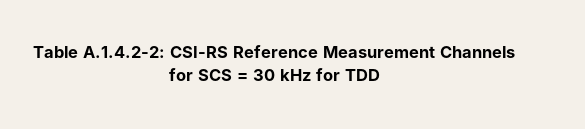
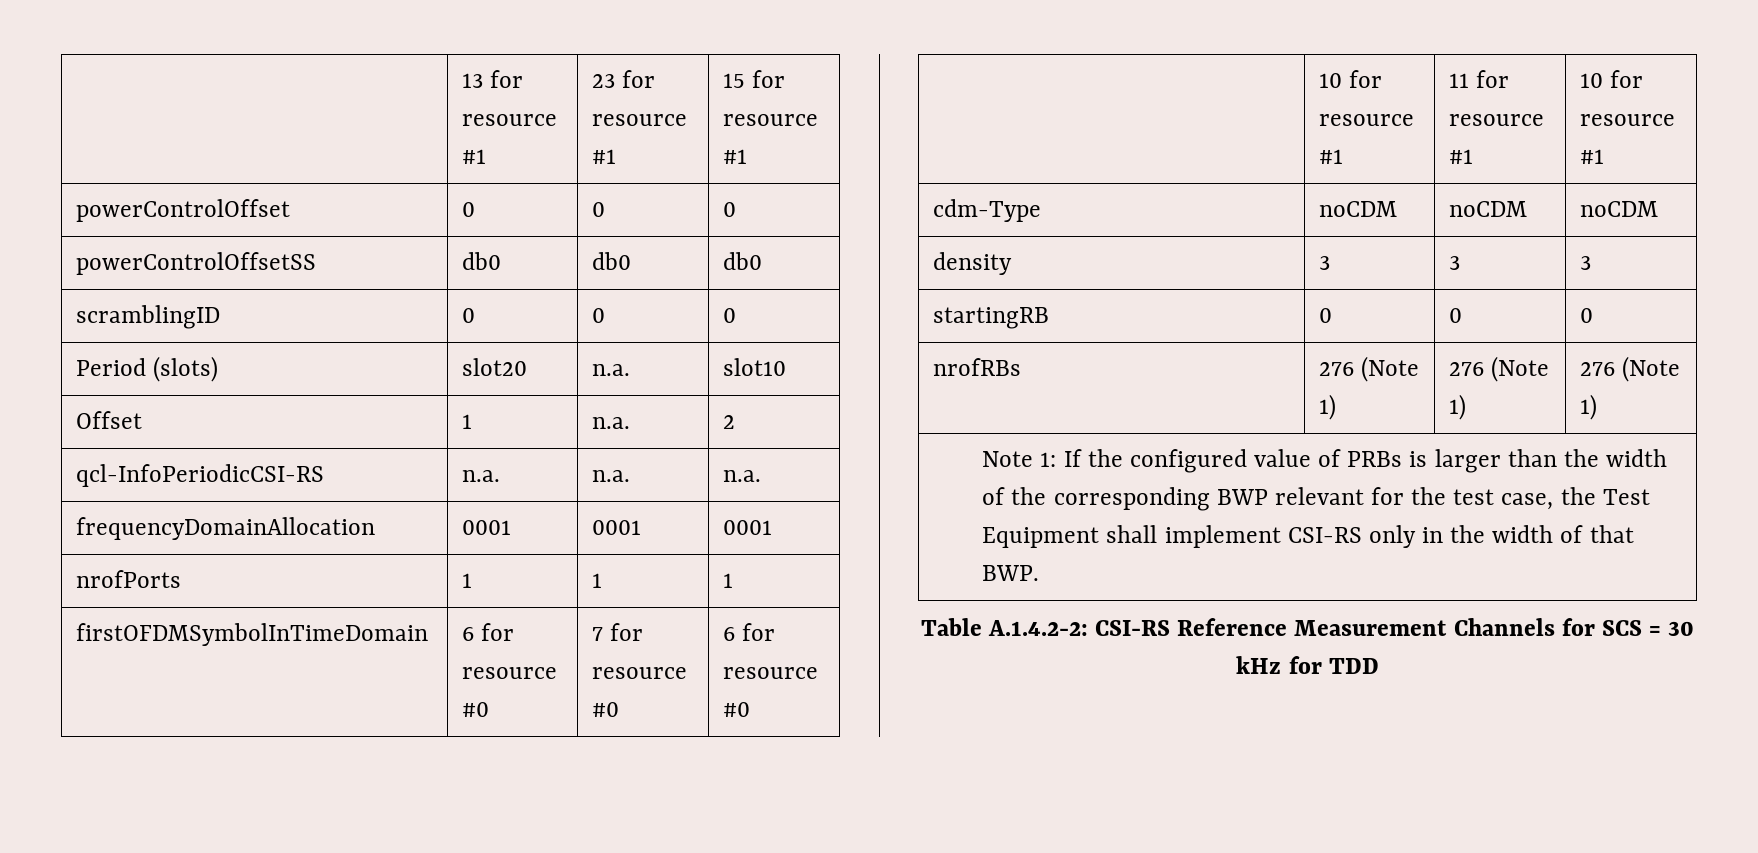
(33, 52) none -> [462,70,524,88] [462,114,558,126] [462,149,487,164] [592,70,656,88] [592,114,688,126] [592,149,617,164] [723,70,786,88] [723,114,819,126] [723,149,748,164] [76,199,291,222] [462,202,476,217] [592,202,606,217] [723,202,737,217] [76,252,317,275] [462,252,502,270] [592,252,632,270] [723,252,763,270] [76,305,221,329] [462,308,476,323] [592,308,606,323] [723,308,737,323] [76,356,219,382] [462,358,528,376] [592,364,631,376] [723,358,787,376] [76,411,143,429] [462,414,473,429] [592,417,631,429] [723,415,736,429] [76,464,325,487] [462,470,501,482] [592,470,631,482] [723,470,762,482] [76,517,376,540] [462,520,512,535] [592,520,642,535] [723,520,773,535] [76,570,182,588] [462,573,473,588] [592,573,603,588] [723,573,734,588] [76,623,429,646] [462,623,515,641] [462,667,558,679] [462,702,490,717] [592,623,644,641] [592,667,688,679] [592,702,620,717] [723,623,776,641] [723,667,819,679] [723,702,751,717] [1319,70,1383,88] [1319,114,1415,126] [1319,149,1344,164] [1449,70,1510,88] [1449,114,1545,126] [1449,149,1474,164] [1580,70,1644,88] [1580,114,1676,126] [1580,149,1605,164] [933,199,1042,222] [1319,201,1398,217] [1449,201,1528,217] [1580,201,1659,217] [933,252,1013,275] [1319,256,1331,270] [1449,256,1461,270] [1580,256,1592,270] [933,307,1050,329] [1319,308,1333,323] [1449,308,1463,323] [1580,308,1594,323] [933,358,1022,376] [1319,356,1420,382] [1319,394,1337,420] [1449,356,1550,382] [1449,394,1467,420] [1580,356,1681,382] [1580,394,1598,420] [982,449,1668,473] [982,487,1650,511] [982,525,1634,548] [982,565,1040,581] | 13 for resource #1 | 23 for resource #1 | 15 for resource #1 // powerControlOffset | 0 | 0 | 0 // powerControlOffsetSS | db0 | db0 | db0 // scramblingID | 0 | 0 | 0 // Period (slots) | slot20 | n.a. | slot10 // Offset | 1 | n.a. | 2 // qcl-InfoPeriodicCSI-RS | n.a. | n.a. | n.a. // frequencyDomainAllocation | 0001 | 0001 | 0001 // nrofPorts | 1 | 1 | 1 // firstOFDMSymbolInTimeDomain | 6 for resource #0 | 7 for resource #0 | 6 for resource #0 // | 10 for resource #1 | 11 for resource #1 | 10 for resource #1 // cdm-Type | noCDM | noCDM | noCDM // density | 3 | 3 | 3 // startingRB | 0 | 0 | 0 // nrofRBs | 276 (Note 1) | 276 (Note 1) | 276 (Note 1) // Note 1: If the configured value of PRBs is larger than the width of the corresponding BWP relevant for the test case, the Test Equipment shall implement CSI-RS only in the width of that BWP. //

